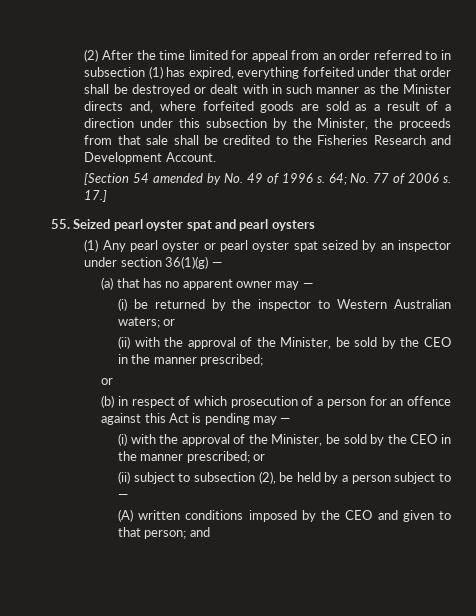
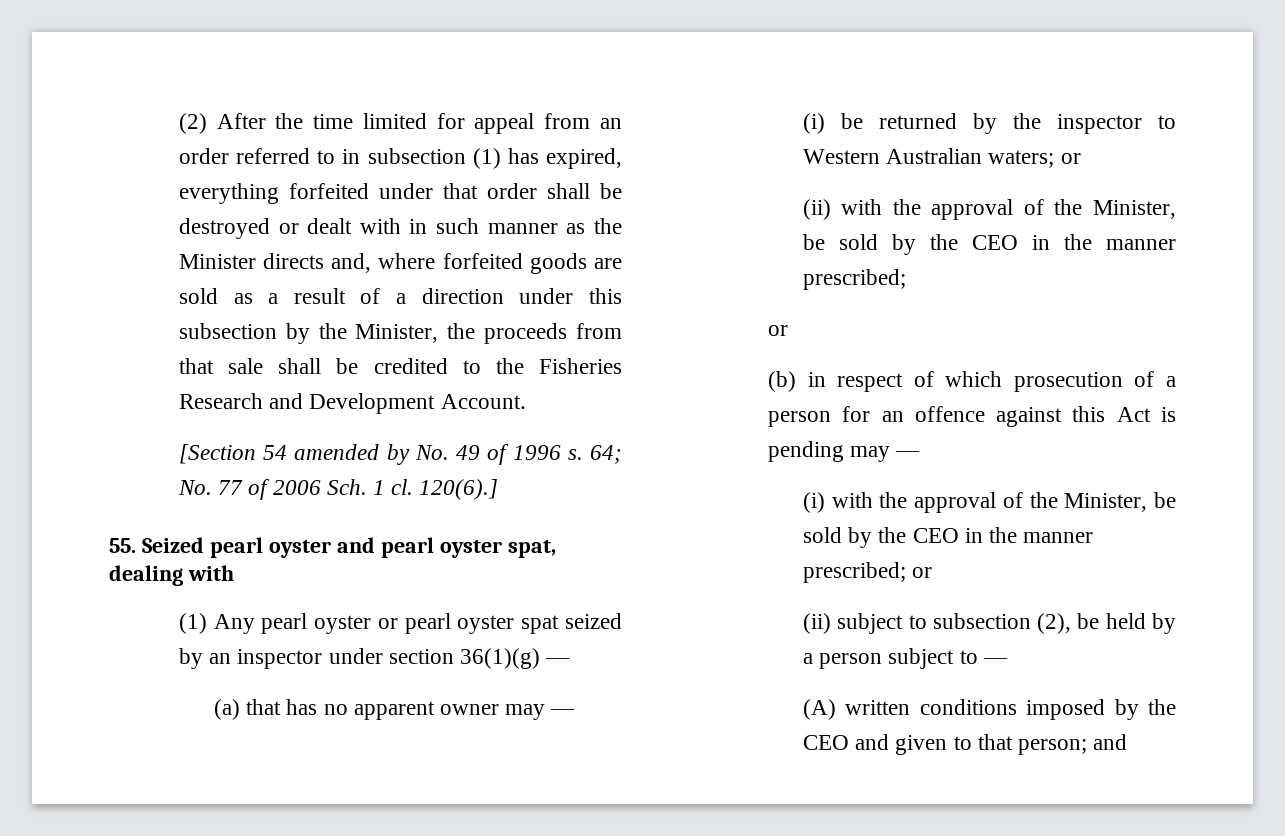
[442,176,451,183] [84,190,108,202] s. 17.] -> [326,479,499,500] Sch. 1 cl. 120(6).]
[186,220,212,231] spat -> (331, 549) none
[271,220,315,231] oysters -> [439,540,556,558] [109,565,234,586] oyster spat, dealing with

